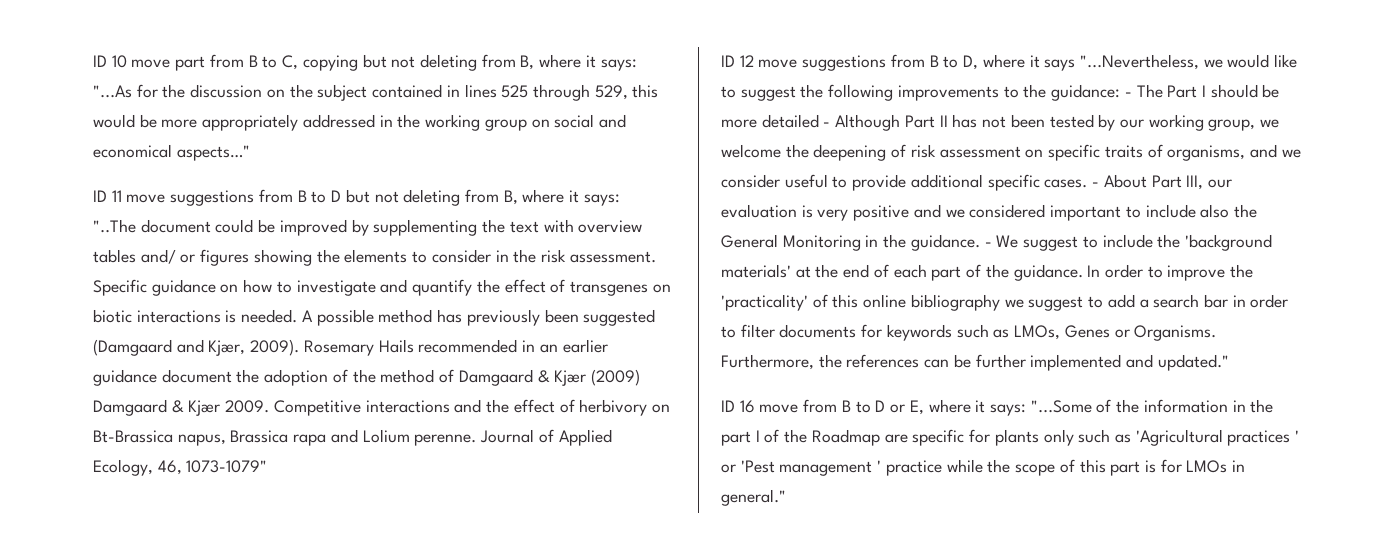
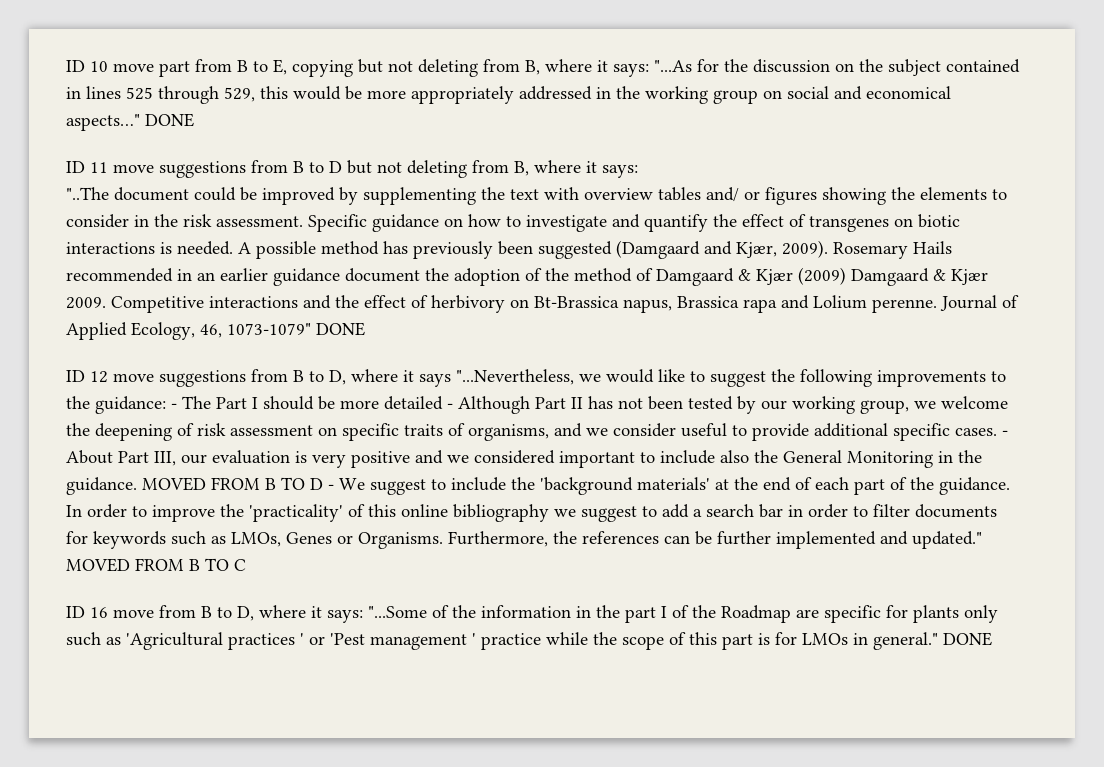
[282,55,299,70] C, -> [273,59,287,75] E,
(250, 153) none -> [145,113,194,127] DONE
(268, 466) none -> [316,322,365,336] DONE
(980, 242) none -> [142,477,323,491] MOVED FROM B TO D
(1229, 362) none -> [66,558,246,572] MOVED FROM B TO C
[875,400,924,415] D or E, -> [237,606,254,621] D,
(786, 497) none -> [943,632,992,646] DONE

